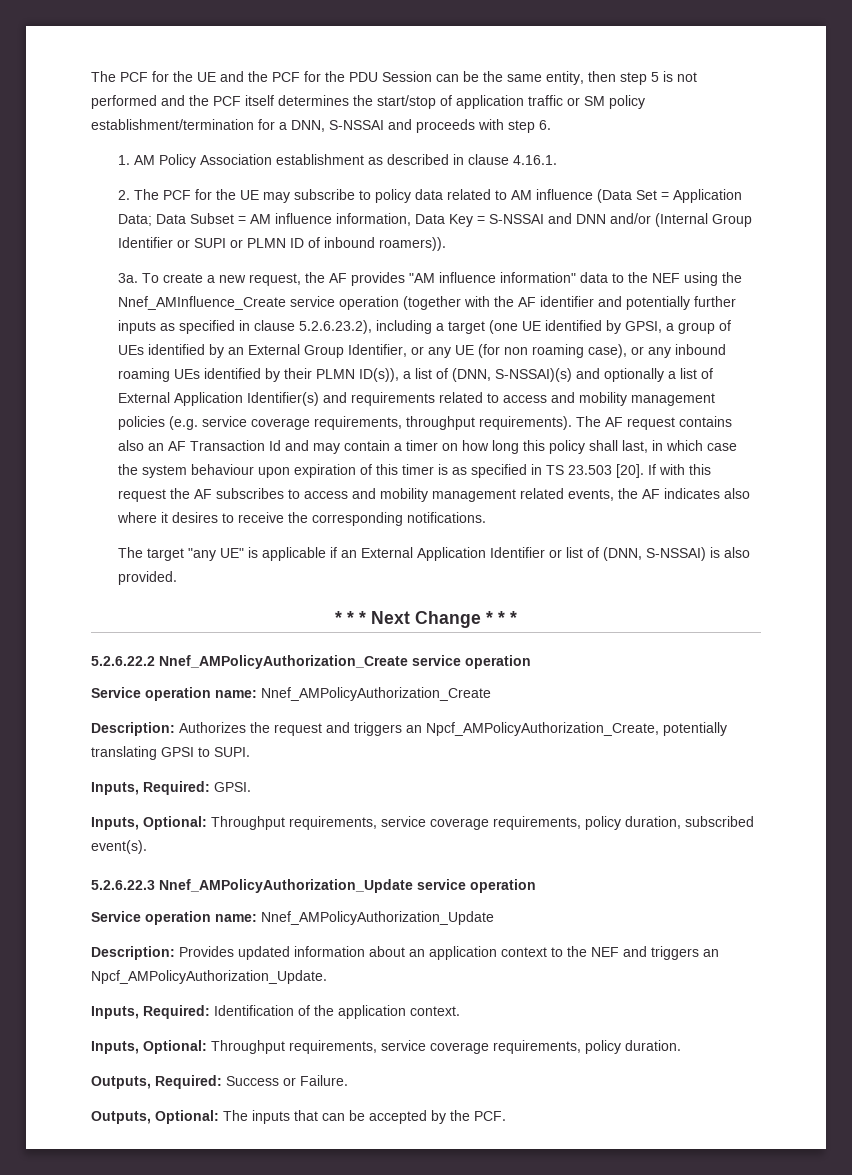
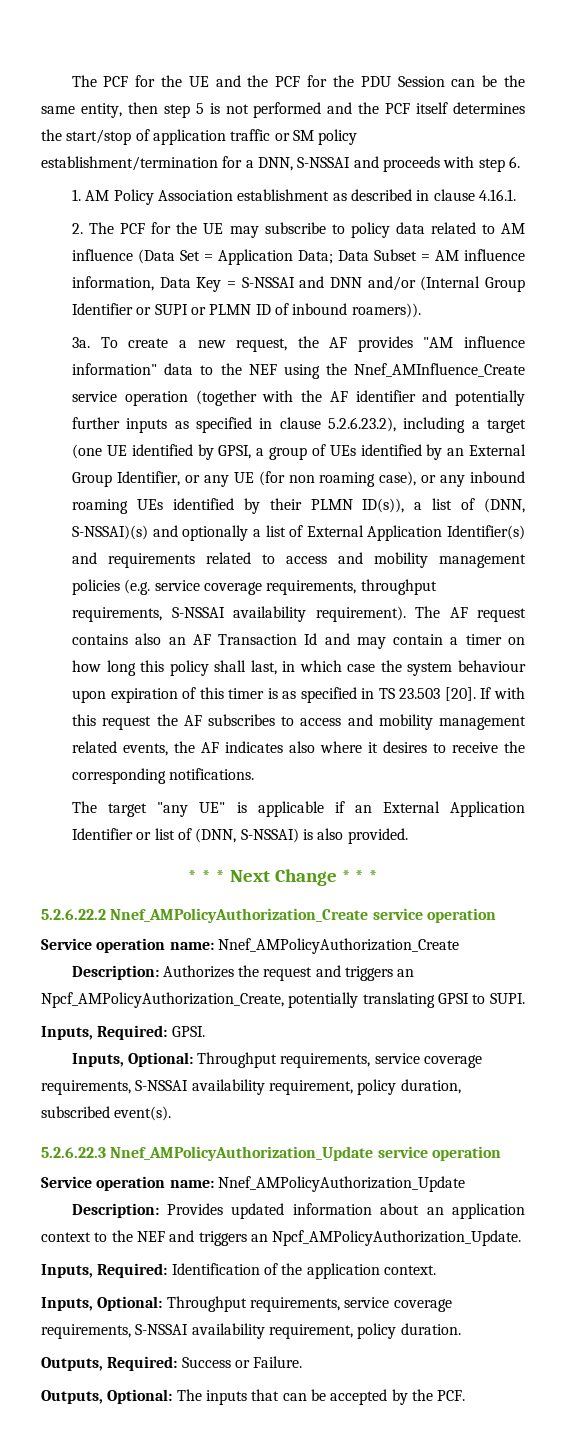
[479,416,573,430] requirements). -> [72,606,406,622] requirements, S-NSSAI availability requirement).
(581, 823) none -> [135,1079,353,1095] S-NSSAI availability requirement,
(581, 1047) none -> [135,1323,353,1339] S-NSSAI availability requirement,

